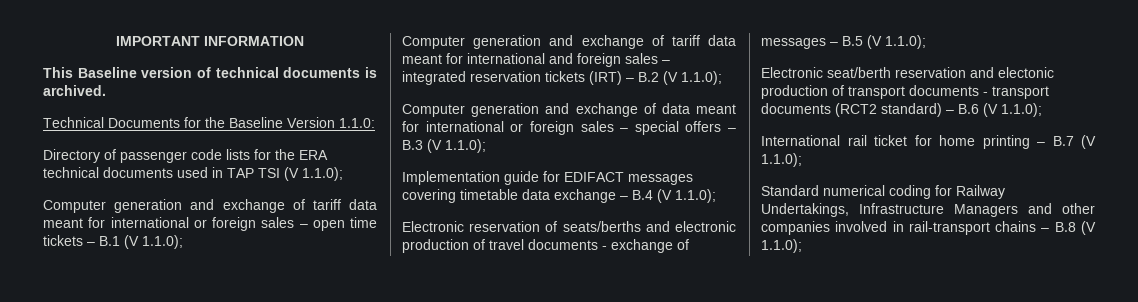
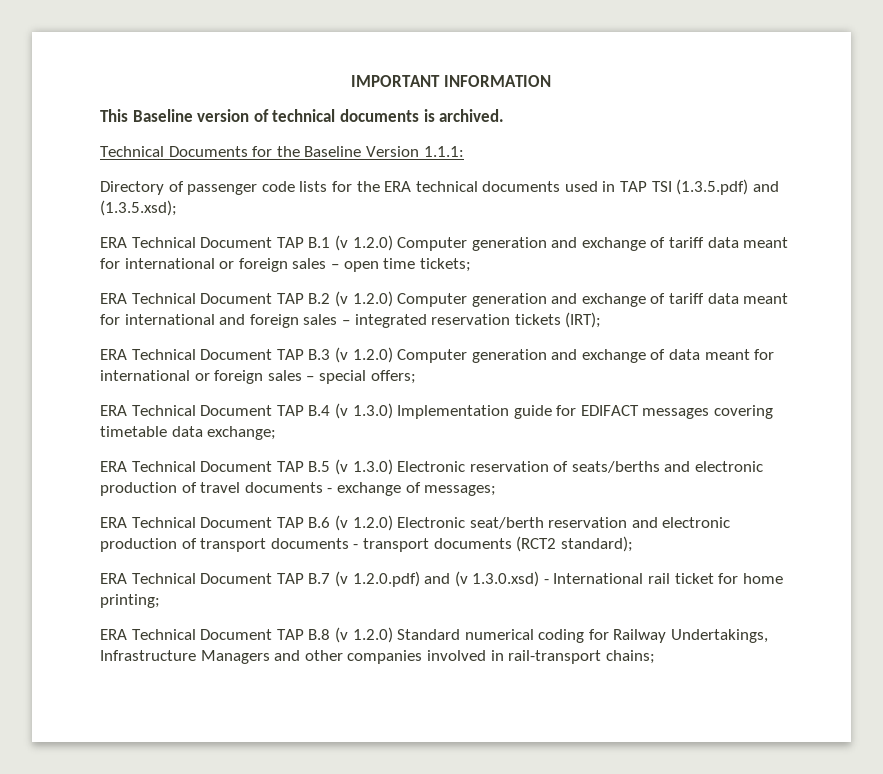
[339,118,375,128] 1.1.0: -> [423,146,464,157] 1.1.1:
[284,167,343,181] (V 1.1.0); // -> [676,179,779,195] [100,200,177,216] [100,235,393,251] (1.3.5.pdf) and (1.3.5.xsd); // ERA Technical Document TAP B.1 (v 1.2.0)
[43,235,183,249] tickets – B.1 (V 1.1.0); // -> [419,258,471,272] [100,291,393,307] tickets; // ERA Technical Document TAP B.2 (v 1.2.0)
[589,71,722,85] (IRT) – B.2 (V 1.1.0); // -> [565,312,602,328] [100,347,393,363] (IRT); // ERA Technical Document TAP B.3 (v 1.2.0)
[685,121,736,132] [402,139,486,153] offers – B.3 (V 1.1.0); // -> [370,370,416,384] [100,403,393,419] offers; // ERA Technical Document TAP B.4 (v 1.3.0)
[554,189,716,203] exchange – B.4 (V 1.1.0); // -> [207,426,277,440] [100,459,393,475] exchange; // ERA Technical Document TAP B.5 (v 1.3.0)
[761,35,926,49] messages – B.5 (V 1.1.0); // -> [424,485,497,496] [100,515,393,531] messages; // ERA Technical Document TAP B.6 (v 1.2.0)
[998,67,1054,78] electonic -> [662,517,731,528] electronic
[881,103,1042,117] standard) – B.6 (V 1.1.0); // -> [560,536,633,552] [100,571,549,587] standard); // ERA Technical Document TAP B.7 (v 1.2.0.pdf) and (v 1.3.0.xsd) -
[982,135,1096,149] [761,153,802,167] printing – B.7 (V 1.1.0); // -> [100,594,160,608] [100,627,393,643] printing; // ERA Technical Document TAP B.8 (v 1.2.0)
[995,221,1096,235] [761,239,802,253] chains – B.8 (V 1.1.0); -> [605,650,655,664] chains;

